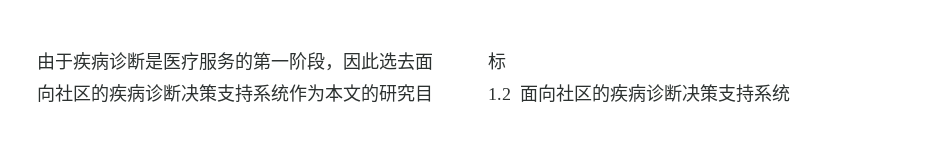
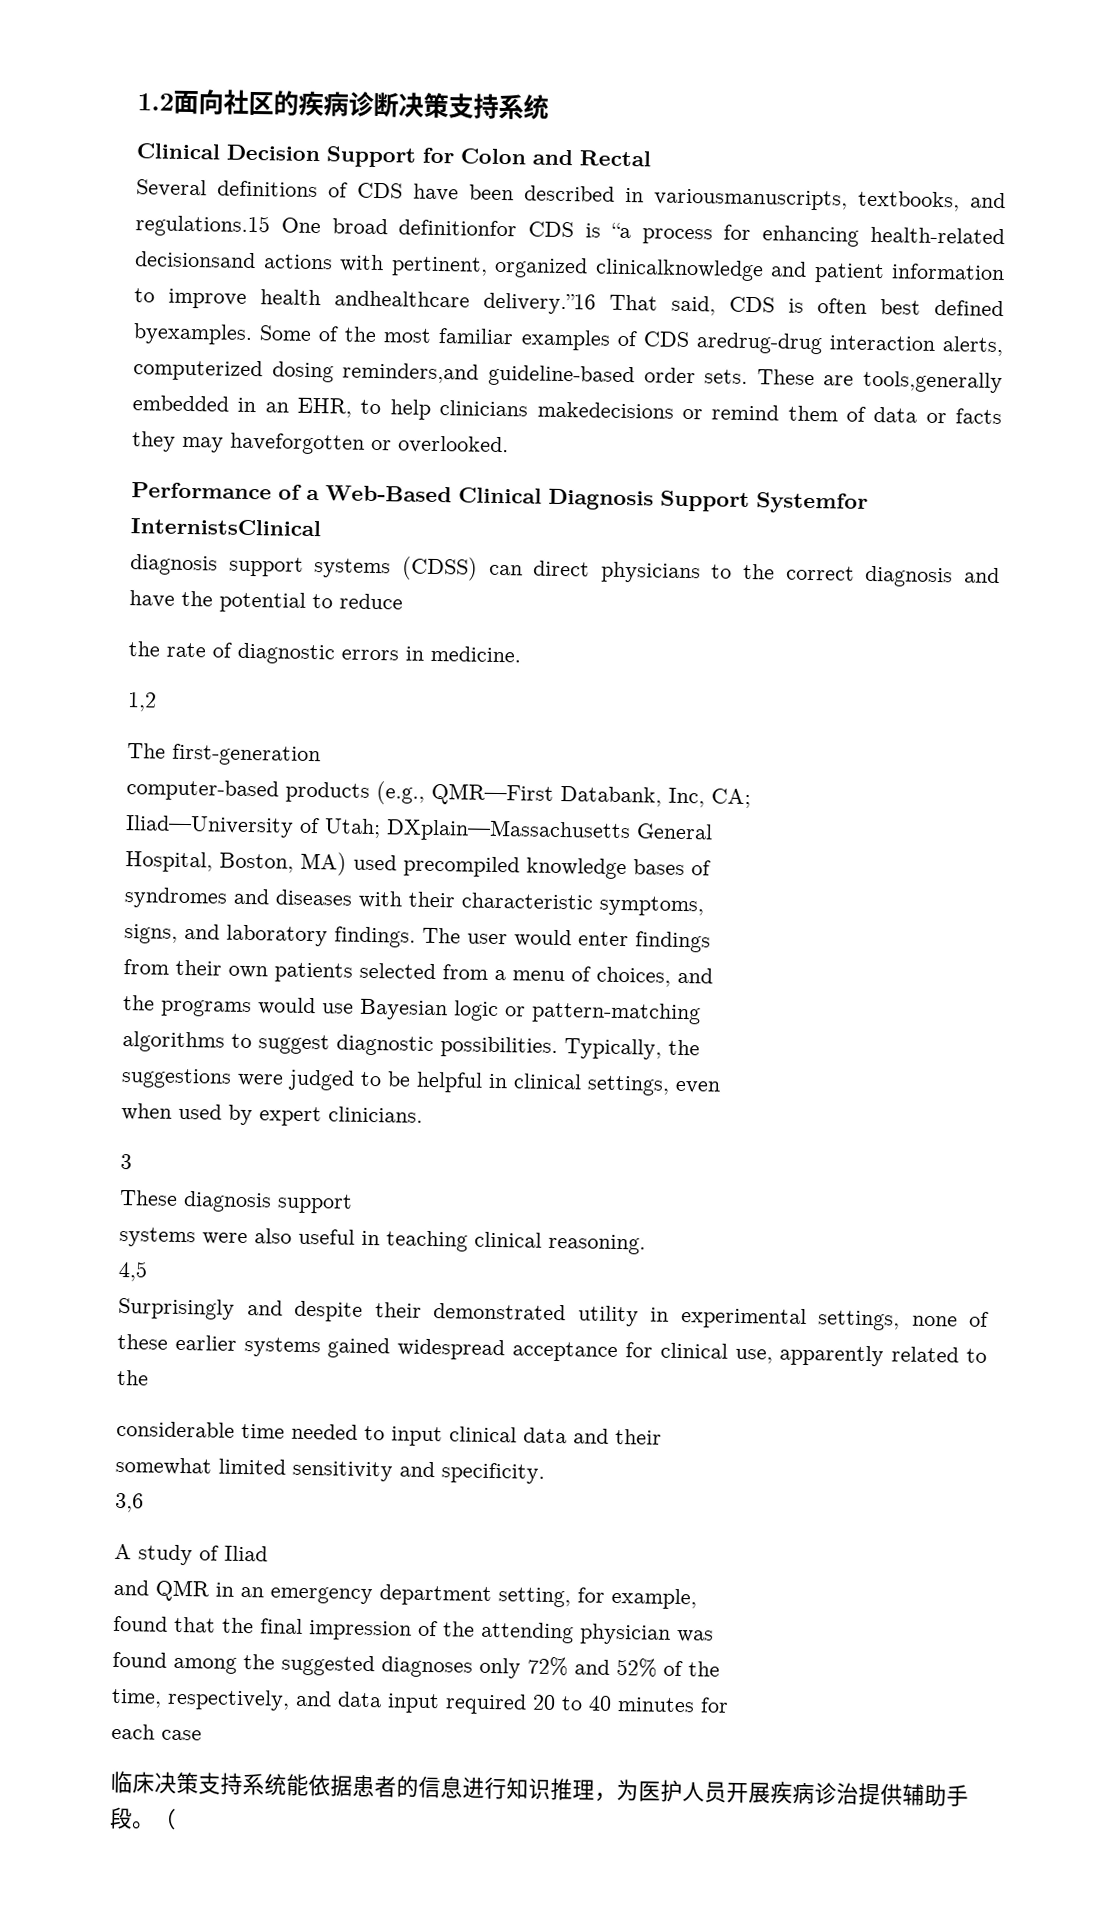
[37,52,433,71] [37,84,433,103] [488,52,506,70] [488,84,790,103] 由于疾病诊断是医疗服务的第一阶段，因此选去面向社区的疾病诊断决策支持系统作为本文的研究目标 // 1.2面向社区的疾病诊断决策支持系统 -> [137,89,549,120] [136,143,651,168] [136,179,1006,212] [135,214,1005,247] [135,251,1005,284] [134,288,1004,317] [133,323,1004,357] [133,359,1003,394] [132,395,1003,425] [132,431,509,455] [131,482,868,514] [130,518,321,537] [130,554,1000,588] [129,590,403,613] [128,641,521,665] [127,692,157,712] [127,743,321,767] [126,779,751,809] [125,815,713,844] [125,851,711,880] [124,887,704,917] [124,923,711,953] [123,959,713,987] [123,995,701,1025] [122,1031,700,1060] [121,1068,721,1096] [121,1103,423,1127] [120,1153,132,1170] [119,1189,353,1214] [119,1226,646,1255] [118,1260,148,1282] [118,1297,989,1331] [117,1333,988,1367] [117,1369,149,1386] [116,1420,662,1447] [115,1456,545,1484] [115,1492,144,1513] [114,1543,268,1566] [113,1579,697,1610] [113,1615,714,1645] [112,1651,720,1679] [111,1688,729,1715] [111,1723,202,1741] [110,1770,969,1807] [109,1806,177,1830] 1.2面向社区的疾病诊断决策支持系统 // Clinical Decision Support for Colon and Rectal // Several definitions of CDS have been described in variousmanuscripts, textbooks, and regulations.15 One broad definitionfor CDS is “a process for enhancing health-related decisionsand actions with pertinent, organized clinicalknowledge and patient information to improve health andhealthcare delivery.”16 That said, CDS is often best defined byexamples. Some of the most familiar examples of CDS aredrug-drug interaction alerts, computerized dosing reminders,and guideline-based order sets. These are tools,generally embedded in an EHR, to help clinicians makedecisions or remind them of data or facts they may haveforgotten or overlooked. // Performance of a Web-Based Clinical Diagnosis Support Systemfor InternistsClinical // diagnosis support systems (CDSS) can direct physicians to the correct diagnosis and have the potential to reduce // the rate of diagnostic errors in medicine. // 1,2 // The first-generation // computer-based products (e.g., QMR—First Databank, Inc, CA; // Iliad—University of Utah; DXplain—Massachusetts General // Hospital, Boston, MA) used precompiled knowledge bases of // syndromes and diseases with their characteristic symptoms, // signs, and laboratory findings. The user would enter findings // from their own patients selected from a menu of choices, and // the programs would use Bayesian logic or pattern-matching // algorithms to suggest diagnostic possibilities. Typically, the // suggestions were judged to be helpful in clinical settings, even // when used by expert clinicians. // 3 // These diagnosis support // systems were also useful in teaching clinical reasoning. // 4,5 // Surprisingly and despite their demonstrated utility in experimental settings, none of these earlier systems gained widespread acceptance for clinical use, apparently related to the // considerable time needed to input clinical data and their // somewhat limited sensitivity and specificity. // 3,6 // A study of Iliad // and QMR in an emergency department setting, for example, // found that the final impression of the attending physician was // found among the suggested diagnoses only 72% and 52% of the // time, respectively, and data input required 20 to 40 minutes for // each case // 临床决策支持系统能依据患者的信息进行知识推理，为医护人员开展疾病诊治提供辅助手段。（

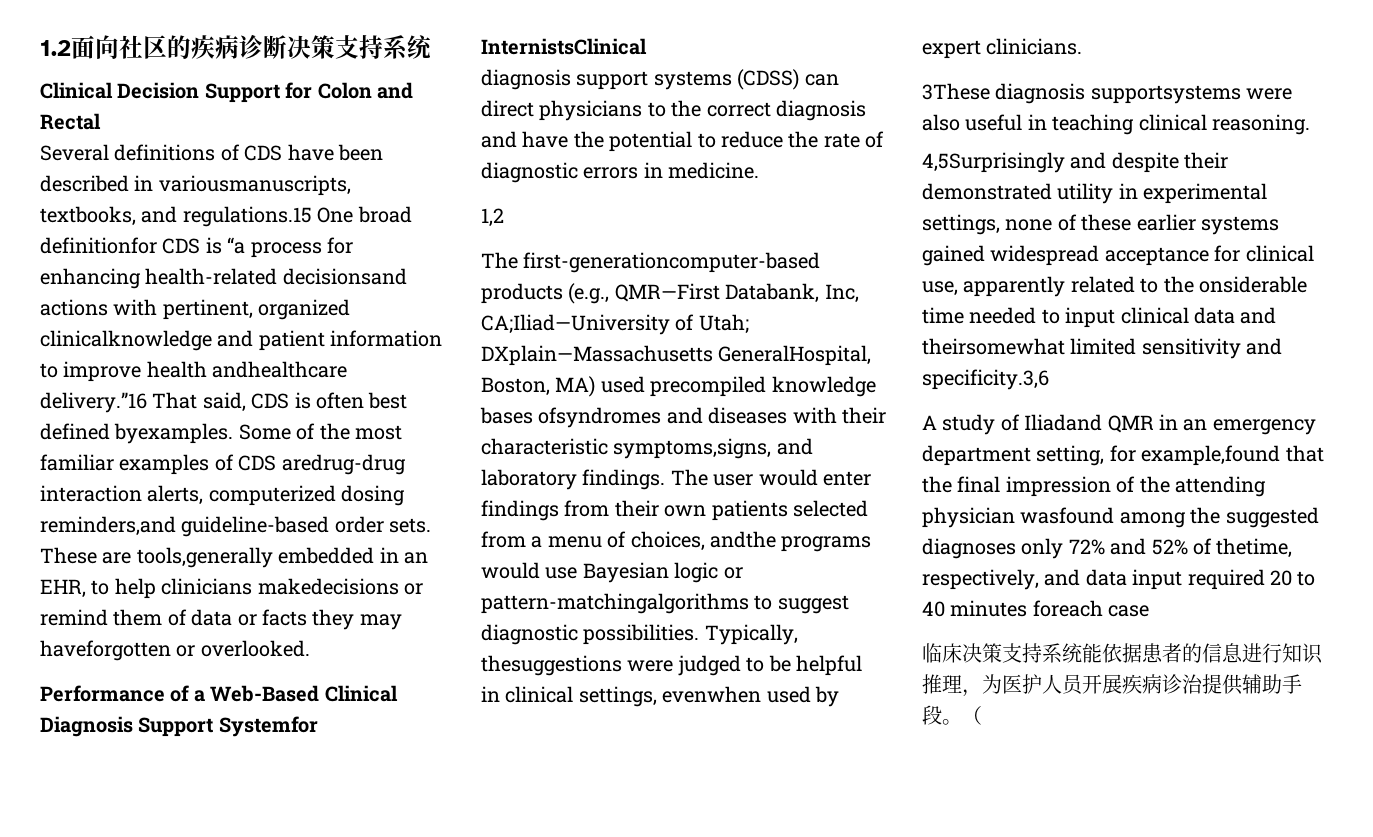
(403, 601) // -> (783, 139) none
[172,743,321,767] [126,779,279,802] first-generation // computer-based -> [523,252,821,273] first-generationcomputer-based
[711,788,751,809] [125,815,294,838] CA; // Iliad—University -> [481,314,670,335] CA;Iliad—University
[636,823,713,840] [125,851,213,873] General // Hospital, -> [718,345,872,366] GeneralHospital,
[691,860,711,876] [124,887,228,909] of // syndromes -> [538,407,662,428] ofsyndromes
[599,895,704,917] [124,924,178,944] symptoms, // signs, -> [613,438,772,459] symptoms,signs,
(711, 942) // -> (559, 510) none
[677,967,713,984] [123,995,155,1011] and // the -> [710,531,776,548] andthe
[531,1001,701,1025] [122,1031,225,1053] pattern-matching // algorithms -> [481,593,749,614] pattern-matchingalgorithms
[668,1039,700,1056] [121,1068,232,1089] the // suggestions -> [481,655,622,676] thesuggestions
[675,1080,721,1094] [121,1103,172,1121] even // when -> [662,686,762,703] evenwhen
[120,1153,132,1170] [119,1189,353,1214] [119,1226,196,1248] 3 // These diagnosis support // systems -> [922,83,1241,104] 3These diagnosis supportsystems
[118,1260,148,1282] [118,1297,235,1320] 4,5 // Surprisingly -> [922,152,1065,173] 4,5Surprisingly
[116,1420,235,1438] // considerable -> [1199,276,1307,293] onsiderable
[615,1428,662,1445] [115,1456,212,1476] their // somewhat -> [922,338,1065,355] theirsomewhat
[441,1462,545,1484] [115,1492,144,1513] specificity. // 3,6 -> [922,369,1049,390] specificity.3,6
[224,1545,268,1562] [113,1579,149,1596] Iliad // and -> [1024,414,1103,431] Iliadand
[611,1587,697,1610] [113,1615,168,1632] example, // found -> [1141,445,1281,466] example,found
[677,1629,714,1643] [112,1651,167,1668] was // found -> [1020,507,1115,524] wasfound
[688,1661,720,1677] [111,1688,162,1708] the // time, -> [1216,538,1293,558] thetime,
[700,1697,729,1713] [111,1723,155,1740] for // each -> [1032,600,1103,617] foreach

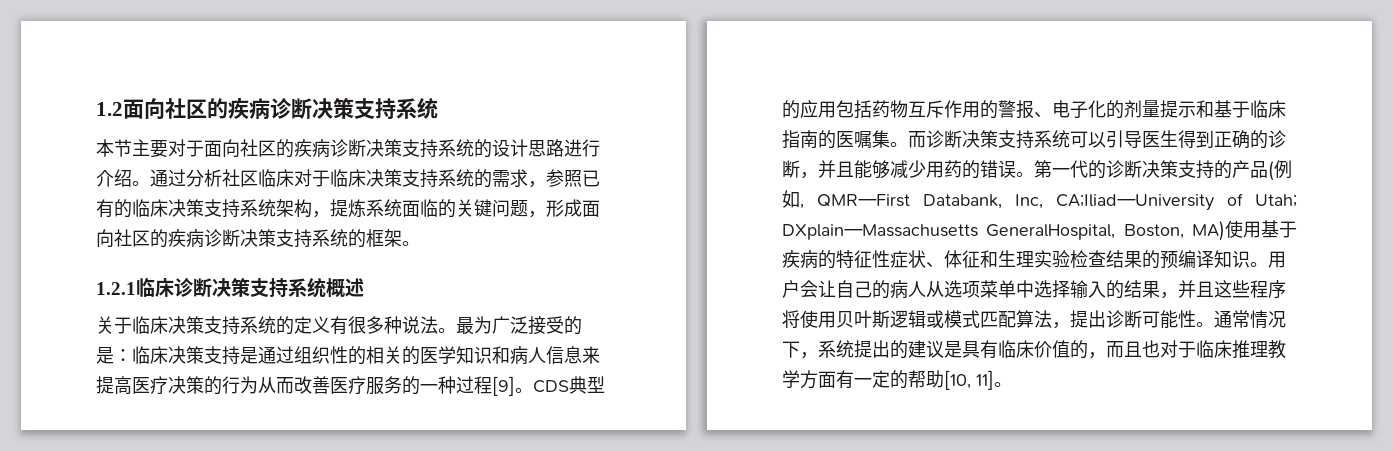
[40,82,413,103] [40,113,101,130] [40,144,383,161] [40,175,351,196] [40,206,412,227] [40,237,353,258] [40,268,407,289] [40,299,351,320] [40,330,443,351] [40,361,348,382] [40,392,408,413] [40,423,402,444] [40,454,406,475] [40,485,406,506] [40,516,432,537] [40,547,428,568] [40,578,423,599] [40,609,402,630] [40,640,310,661] [40,685,398,702] [40,716,318,737] [481,38,647,55] [481,69,839,90] [481,100,866,121] [481,131,885,152] [481,162,760,183] [481,208,504,227] [481,252,821,273] [481,283,610,304] Clinical Decision Support for Colon and Rectal // Several definitions of CDS have been described in variousmanuscripts, textbooks, and regulations.15 One broad definitionfor CDS is “a process for enhancing health-related decisionsand actions with pertinent, organized clinicalknowledge and patient information to improve health andhealthcare delivery.”16 That said, CDS is often best defined byexamples. Some of the most familiar examples of CDS aredrug-drug interaction alerts, computerized dosing reminders,and guideline-based order sets. These are tools,generally embedded in an EHR, to help clinicians makedecisions or remind them of data or facts they may haveforgotten or overlooked. // Performance of a Web-Based Clinical Diagnosis Support Systemfor InternistsClinical // diagnosis support systems (CDSS) can direct physicians to the correct diagnosis and have the potential to reduce the rate of diagnostic errors in medicine. // 1,2 // The first-generationcomputer-based products (e.g., -> [96,139,600,158] [96,169,600,188] [96,199,600,218] [96,229,420,248] [96,277,364,298] [96,316,582,335] [96,346,600,365] [96,376,605,396] [782,100,1286,119] [782,130,1286,149] [782,160,1292,181] [782,190,804,209] 本节主要对于面向社区的疾病诊断决策支持系统的设计思路进行介绍。通过分析社区临床对于临床决策支持系统的需求，参照已有的临床决策支持系统架构，提炼系统面临的关键问题，形成面向社区的疾病诊断决策支持系统的框架。 // 1.2.1临床诊断决策支持系统概述 // 关于临床决策支持系统的定义有很多种说法。最为广泛接受的是：临床决策支持是通过组织性的相关的医学知识和病人信息来提高医疗决策的行为从而改善医疗服务的一种过程[9]。CDS典型的应用包括药物互斥作用的警报、电子化的剂量提示和基于临床指南的医嘱集。而诊断决策支持系统可以引导医生得到正确的诊断，并且能够减少用药的错误。第一代的诊断决策支持的产品(例如,
[600,376,876,397] [480,407,886,428] [481,438,813,459] [481,469,871,490] [481,500,868,521] [481,531,872,552] [481,562,743,583] [481,593,849,614] [481,624,798,645] [481,655,862,676] [481,686,839,707] [922,38,1083,59] [922,83,1293,104] [922,114,1310,135] [922,152,1229,173] [922,183,1268,204] [922,214,1279,235] [922,245,1314,266] [922,276,1307,297] [922,307,1277,328] [922,338,1283,359] [922,369,1049,390] [922,414,1316,435] [922,445,1324,466] [922,476,1266,497] [922,507,1319,528] [922,538,1293,559] [922,569,1316,590] [922,600,1150,617] [922,643,1323,664] [922,674,1302,697] [922,705,982,725] used precompiled knowledge bases ofsyndromes and diseases with their characteristic symptoms,signs, and laboratory findings. The user would enter findings from their own patients selected from a menu of choices, andthe programs would use Bayesian logic or pattern-matchingalgorithms to suggest diagnostic possibilities. Typically, thesuggestions were judged to be helpful in clinical settings, evenwhen used by expert clinicians. // 3These diagnosis supportsystems were also useful in teaching clinical reasoning. // 4,5Surprisingly and despite their demonstrated utility in experimental settings, none of these earlier systems gained widespread acceptance for clinical use, apparently related to the onsiderable time needed to input clinical data and theirsomewhat limited sensitivity and specificity.3,6 // A study of Iliadand QMR in an emergency department setting, for example,found that the final impression of the attending physician wasfound among the suggested diagnoses only 72% and 52% of thetime, respectively, and data input required 20 to 40 minutes foreach case // 临床决策支持系统能依据患者的信息进行知识推理，为医护人员开展疾病诊治提供辅助手段。（ -> [1225,220,1297,238] [782,250,1286,269] [782,280,1286,299] [782,310,1286,329] [782,340,1286,359] [782,370,1012,390] 使用基于疾病的特征性症状、体征和生理实验检查结果的预编译知识。用户会让自己的病人从选项菜单中选择输入的结果，并且这些程序将使用贝叶斯逻辑或模式匹配算法，提出诊断可能性。通常情况下，系统提出的建议是具有临床价值的，而且也对于临床推理教学方面有一定的帮助[10, 11]。

